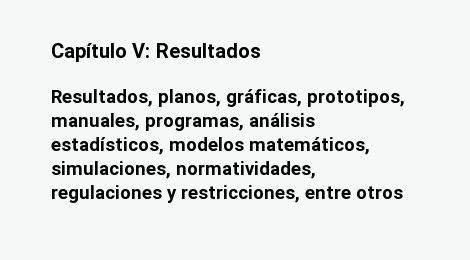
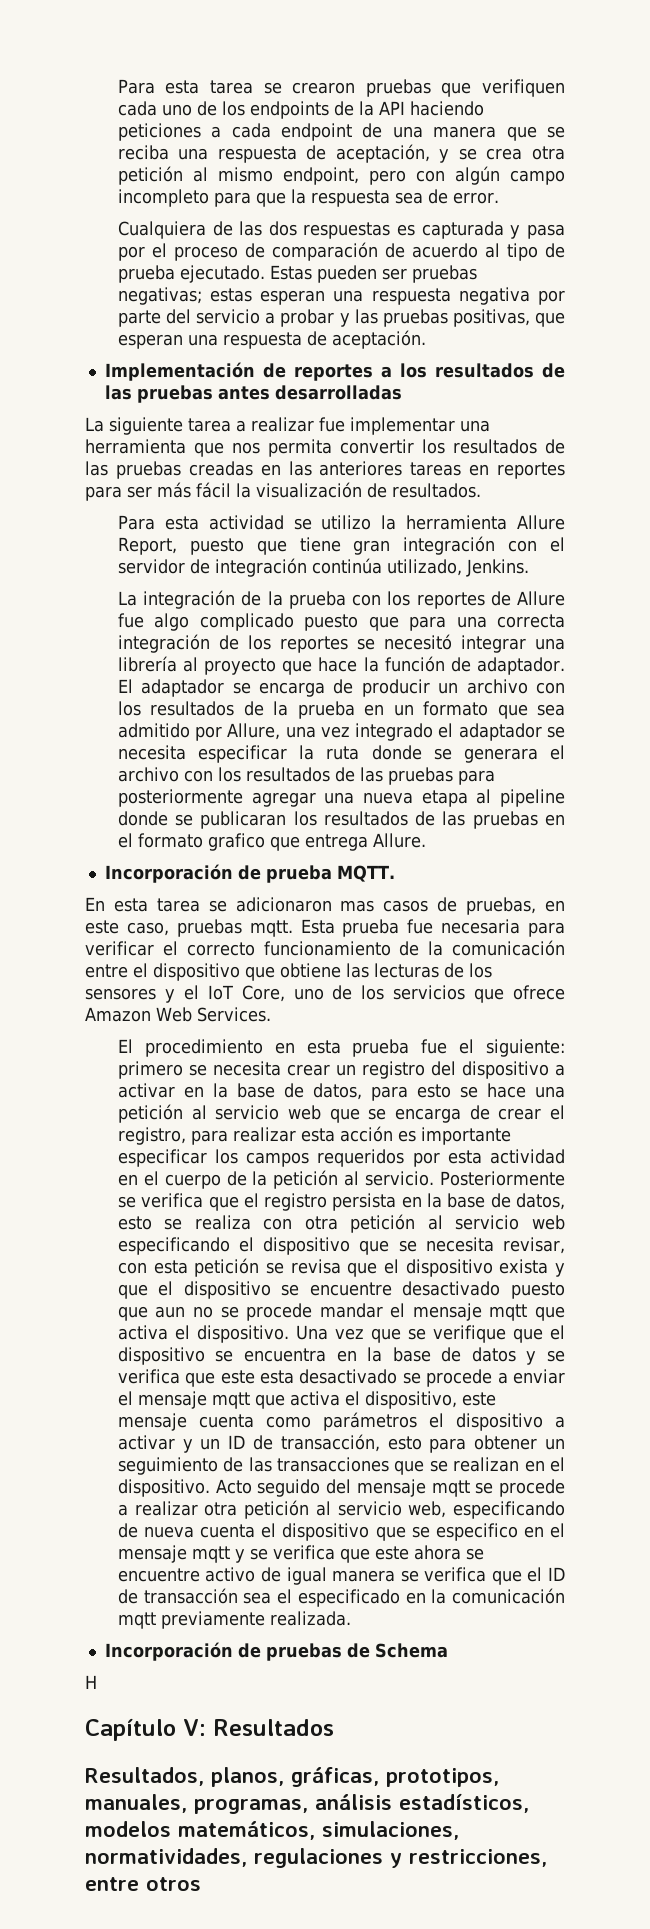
(51, 52) none -> [117,79,565,97] [117,101,484,119] [117,123,565,141] [117,144,565,163] [117,166,565,185] [117,189,499,207] [117,221,565,239] [117,242,565,261] [117,265,477,283] [117,287,565,305] [117,309,565,327] [117,330,426,349] [104,362,565,381] [104,385,402,403] [85,417,490,435] [85,439,565,457] [85,461,565,479] [85,482,481,501] [117,515,565,530] [117,536,565,555] [117,558,529,577] [117,590,565,609] [117,613,565,631] [117,634,565,653] [117,656,566,675] [117,679,565,697] [117,701,565,719] [117,723,565,741] [117,745,565,763] [117,767,495,785] [117,789,565,807] [117,811,565,829] [117,833,426,851] [104,864,395,883] [85,897,566,915] [85,919,565,937] [85,940,565,956] [85,963,492,981] [85,985,565,1003] [85,1007,271,1022] [117,1039,565,1057] [117,1061,565,1079] [117,1083,565,1101] [117,1104,565,1123] [117,1126,511,1145] [117,1149,565,1167] [117,1170,565,1189] [117,1193,565,1211] [117,1214,565,1233] [117,1237,565,1255] [117,1258,565,1277] [117,1281,565,1299] [117,1303,565,1321] [117,1325,565,1343] [117,1347,565,1365] [117,1369,565,1387] [117,1391,496,1409] [117,1412,565,1431] [117,1434,565,1453] [117,1457,565,1475] [117,1479,566,1497] [117,1500,565,1519] [117,1523,565,1541] [117,1545,484,1563] [117,1567,565,1585] [117,1588,565,1607] [117,1611,351,1629] [104,1642,448,1661] [85,1675,97,1689] Para esta tarea se crearon pruebas que verifiquen cada uno de los endpoints de la API haciendo peticiones a cada endpoint de una manera que se reciba una respuesta de aceptación, y se crea otra petición al mismo endpoint, pero con algún campo incompleto para que la respuesta sea de error. // Cualquiera de las dos respuestas es capturada y pasa por el proceso de comparación de acuerdo al tipo de prueba ejecutado. Estas pueden ser pruebas negativas; estas esperan una respuesta negativa por parte del servicio a probar y las pruebas positivas, que esperan una respuesta de aceptación. // Implementación de reportes a los resultados de las pruebas antes desarrolladas // La siguiente tarea a realizar fue implementar una herramienta que nos permita convertir los resultados de las pruebas creadas en las anteriores tareas en reportes para ser más fácil la visualización de resultados. // Para esta actividad se utilizo la herramienta Allure Report, puesto que tiene gran integración con el servidor de integración continúa utilizado, Jenkins. // La integración de la prueba con los reportes de Allure fue algo complicado puesto que para una correcta integración de los reportes se necesitó integrar una librería al proyecto que hace la función de adaptador. El adaptador se encarga de producir un archivo con los resultados de la prueba en un formato que sea admitido por Allure, una vez integrado el adaptador se necesita especificar la ruta donde se generara el archivo con los resultados de las pruebas para posteriormente agregar una nueva etapa al pipeline donde se publicaran los resultados de las pruebas en el formato grafico que entrega Allure. // Incorporación de prueba MQTT. // En esta tarea se adicionaron mas casos de pruebas, en este caso, pruebas mqtt. Esta prueba fue necesaria para verificar el correcto funcionamiento de la comunicación entre el dispositivo que obtiene las lecturas de los sensores y el IoT Core, uno de los servicios que ofrece Amazon Web Services. // El procedimiento en esta prueba fue el siguiente: primero se necesita crear un registro del dispositivo a activar en la base de datos, para esto se hace una petición al servicio web que se encarga de crear el registro, para realizar esta acción es importante especificar los campos requeridos por esta actividad en el cuerpo de la petición al servicio. Posteriormente se verifica que el registro persista en la base de datos, esto se realiza con otra petición al servicio web especificando el dispositivo que se necesita revisar, con esta petición se revisa que el dispositivo exista y que el dispositivo se encuentre desactivado puesto que aun no se procede mandar el mensaje mqtt que activa el dispositivo. Una vez que se verifique que el dispositivo se encuentra en la base de datos y se verifica que este esta desactivado se procede a enviar el mensaje mqtt que activa el dispositivo, este mensaje cuenta como parámetros el dispositivo a activar y un ID de transacción, esto para obtener un seguimiento de las transacciones que se realizan en el dispositivo. Acto seguido del mensaje mqtt se procede a realizar otra petición al servicio web, especificando de nueva cuenta el dispositivo que se especifico en el mensaje mqtt y se verifica que este ahora se encuentre activo de igual manera se verifica que el ID de transacción sea el especificado en la comunicación mqtt previamente realizada. // Incorporación de pruebas de Schema // H //

